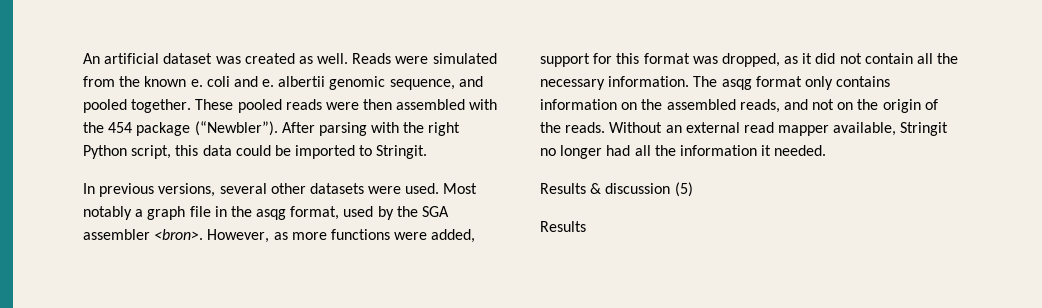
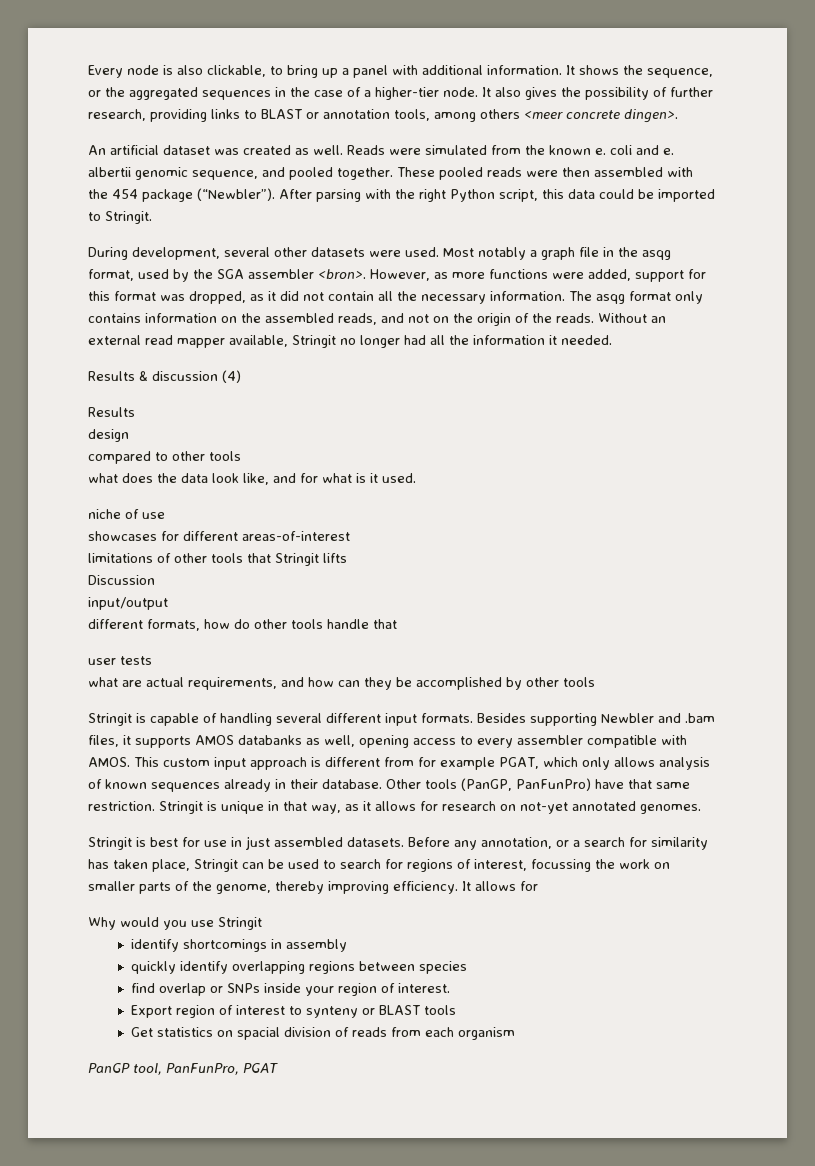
(83, 58) none -> [88,65,713,78] [88,87,713,100] [88,109,678,123] Every node is also clickable, to bring up a panel with additional information. It shows the sequence, or the aggregated sequences in the case of a higher-tier node. It also gives the possibility of further research, providing links to BLAST or annotation tools, among others <meer concrete dingen>. //
[83,183,216,197] In previous versions, -> [88,247,220,260] During development,
[674,182,693,197] [540,221,586,232] (5) // Results -> [222,370,241,383] [88,407,135,417] [88,429,129,442] [88,451,241,464] [88,473,416,485] [88,509,165,519] [88,531,350,541] [88,553,347,566] [88,575,155,585] [88,597,168,610] [88,619,397,631] [88,656,152,665] [88,677,595,690] [88,713,715,726] [88,735,687,748] [88,757,710,770] [88,778,690,792] [88,801,701,814] [88,836,708,850] [88,859,670,872] [88,881,538,894] [88,917,262,930] [130,939,347,952] [130,961,467,974] [130,983,450,996] [130,1005,456,1018] [130,1027,515,1040] [88,1063,278,1075] (4) // Results // design // compared to other tools // what does the data look like, and for what is it used. // niche of use // showcases for different areas-of-interest // limitations of other tools that Stringit lifts // Discussion // input/output // different formats, how do other tools handle that // user tests // what are actual requirements, and how can they be accomplished by other tools // Stringit is capable of handling several different input formats. Besides supporting Newbler and .bam files, it supports AMOS databanks as well, opening access to every assembler compatible with AMOS. This custom input approach is different from for example PGAT, which only allows analysis of known sequences already in their database. Other tools (PanGP, PanFunPro) have that same restriction. Stringit is unique in that way, as it allows for research on not-yet annotated genomes. // Stringit is best for use in just assembled datasets. Before any annotation, or a search for similarity has taken place, Stringit can be used to search for regions of interest, focussing the work on smaller parts of the genome, thereby improving efficiency. It allows for // Why would you use Stringit // identify shortcomings in assembly // quickly identify overlapping regions between species // find overlap or SNPs inside your region of interest. // Export region of interest to synteny or BLAST tools // Get statistics on spacial division of reads from each organism // PanGP tool, PanFunPro, PGAT

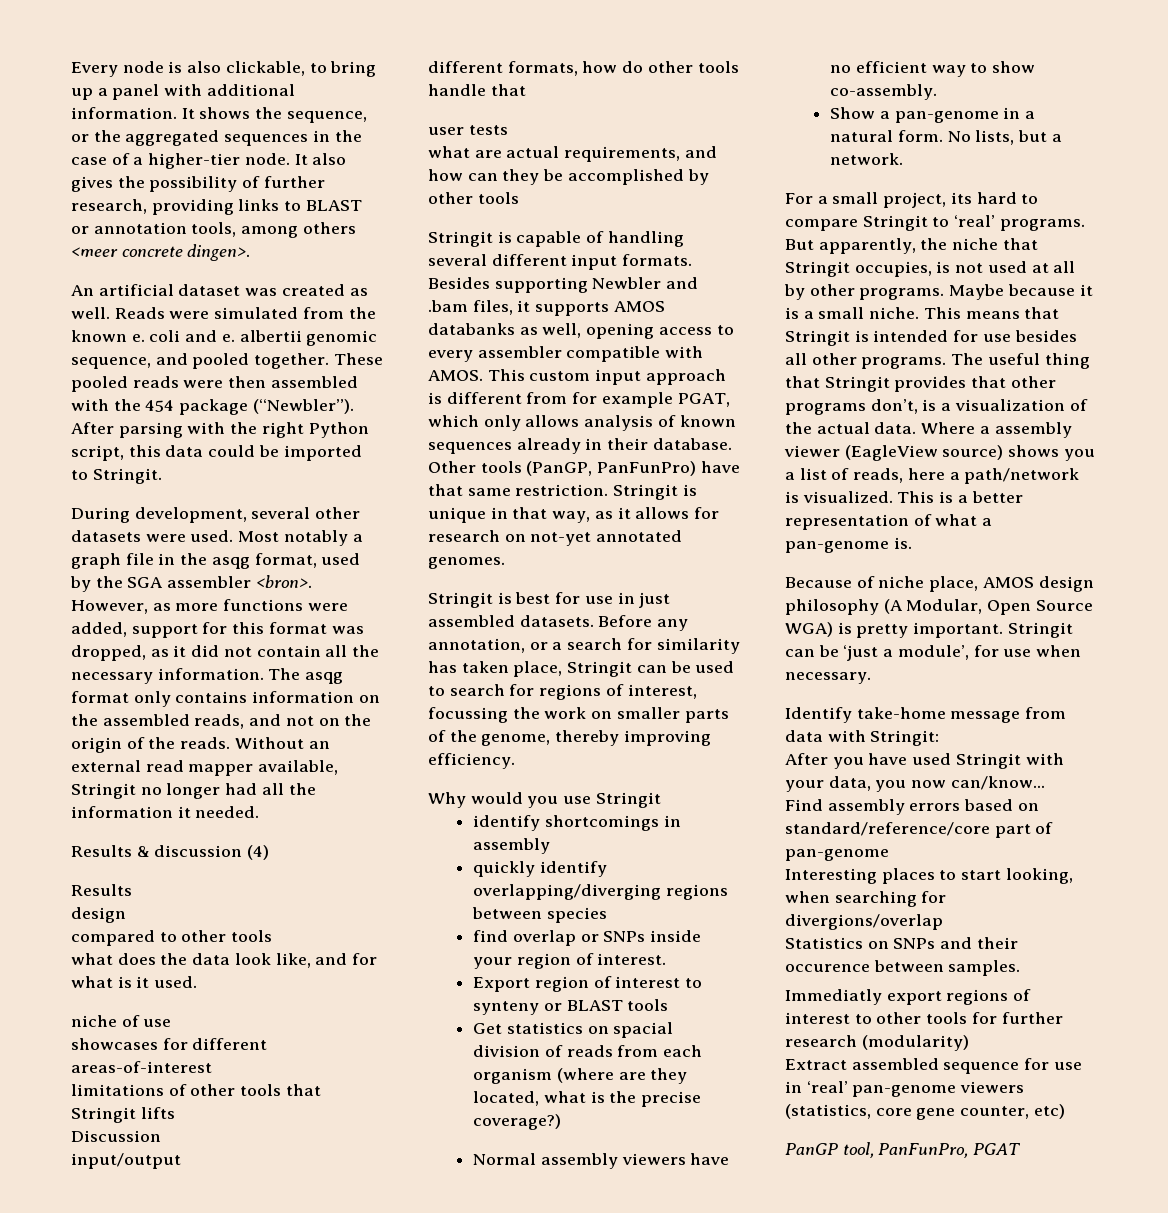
[462,881,538,891] It allows for -> (515, 761) none
[231,961,305,974] overlapping -> [473,884,662,900] overlapping/diverging
(515, 1033) none -> [556,1068,688,1084] [473,1091,702,1107] [473,1114,562,1130] [473,1153,730,1169] [830,61,1036,77] [830,84,938,100] [830,107,1036,123] [830,130,1062,145] [830,153,904,165] [785,192,1039,208] [785,215,1085,231] [785,238,1038,254] [785,261,1076,277] [784,284,1093,300] [785,307,1060,319] [785,330,1077,346] [785,353,1090,369] [785,376,1056,392] [785,399,1088,415] [785,422,1072,438] [784,445,1095,461] [785,468,1080,484] [785,491,1023,503] [785,514,993,530] [785,537,912,553] [785,576,1094,592] [785,599,1093,615] [785,622,1073,638] [785,645,1082,661] [785,672,871,684] [785,707,1067,723] [785,730,940,746] [785,753,1064,769] [785,776,1045,792] [785,799,1039,815] [785,822,1054,838] [785,849,889,861] [785,868,1073,884] [785,891,947,907] [785,914,943,930] [785,937,1018,949] [785,960,1021,976] [785,989,1032,1005] [785,1012,1063,1024] [785,1035,969,1051] [785,1058,1082,1074] [785,1081,1025,1097] [785,1104,1065,1120] (where are they located, what is the precise coverage?) // Normal assembly viewers have no efficient way to show co-assembly. // Show a pan-genome in a natural form. No lists, but a network. // For a small project, its hard to compare Stringit to ‘real’ programs. But apparently, the niche that Stringit occupies, is not used at all by other programs. Maybe because it is a small niche. This means that Stringit is intended for use besides all other programs. The useful thing that Stringit provides that other programs don’t, is a visualization of the actual data. Where a assembly viewer (EagleView source) shows you a list of reads, here a path/network is visualized. This is a better representation of what a pan-genome is. // Because of niche place, AMOS design philosophy (A Modular, Open Source WGA) is pretty important. Stringit can be ‘just a module’, for use when necessary. // Identify take-home message from data with Stringit: // After you have used Stringit with your data, you now can/know... // Find assembly errors based on standard/reference/core part of pan-genome // Interesting places to start looking, when searching for divergions/overlap // Statistics on SNPs and their occurence between samples. // Immediatly export regions of interest to other tools for further research (modularity) // Extract assembled sequence for use in ‘real’ pan-genome viewers (statistics, core gene counter, etc)

